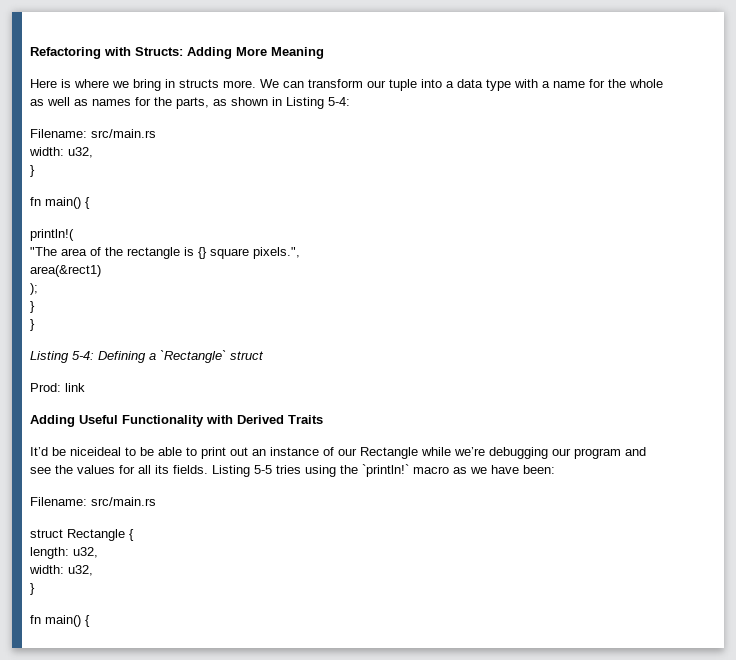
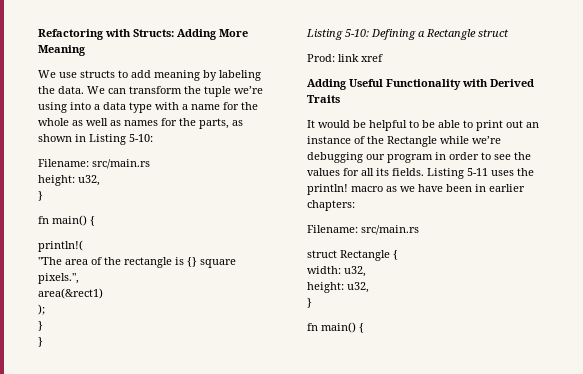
[30,79,417,91] Here is where we bring in structs more. We can transform our tuple -> [38,70,261,81] [38,86,263,97] [38,102,67,113] We use structs to add meaning by labeling the data. We can transform the tuple we’re using
[328,97,350,106] [30,129,156,138] [29,147,64,156] 5-4: // Filename: src/main.rs // width: -> [129,134,153,142] [38,159,150,169] [38,175,75,186] 5-10: // Filename: src/main.rs // height:
[72,351,94,360] 5-4: -> [345,29,369,37] 5-10:
[160,350,226,363] `Rectangle` -> [426,29,476,40] Rectangle
(85, 387) none -> [361,54,383,62] xref
[30,447,121,456] It’d be niceideal -> [307,120,407,131] It would be helpful
[338,448,357,456] our -> [367,136,384,144] the
[625,447,646,456] and -> [435,152,491,160] in order to
[254,464,555,477] 5-5 tries using the `println!` macro as we have been: -> [467,168,534,176] [307,184,525,195] [307,200,355,211] 5-11 uses the println! macro as we have been in earlier chapters:
[30,547,98,559] [29,565,64,574] length: u32, // width: -> [307,266,366,277] [307,282,344,293] width: u32, // height:

